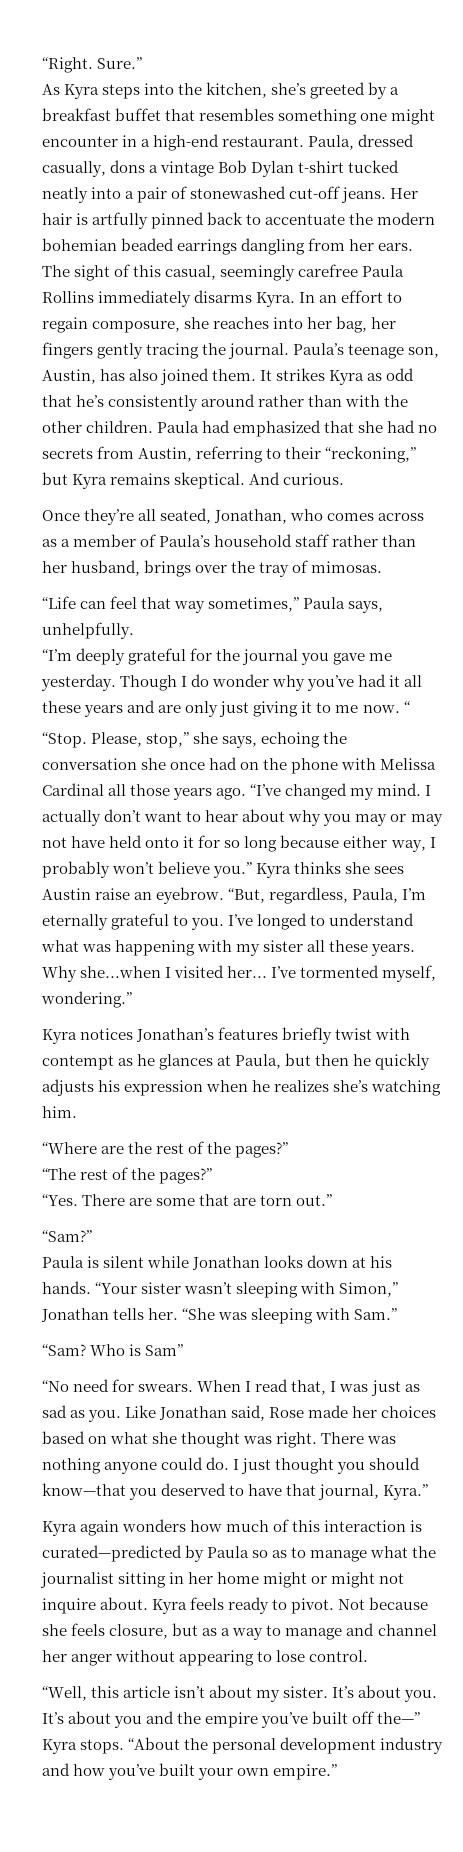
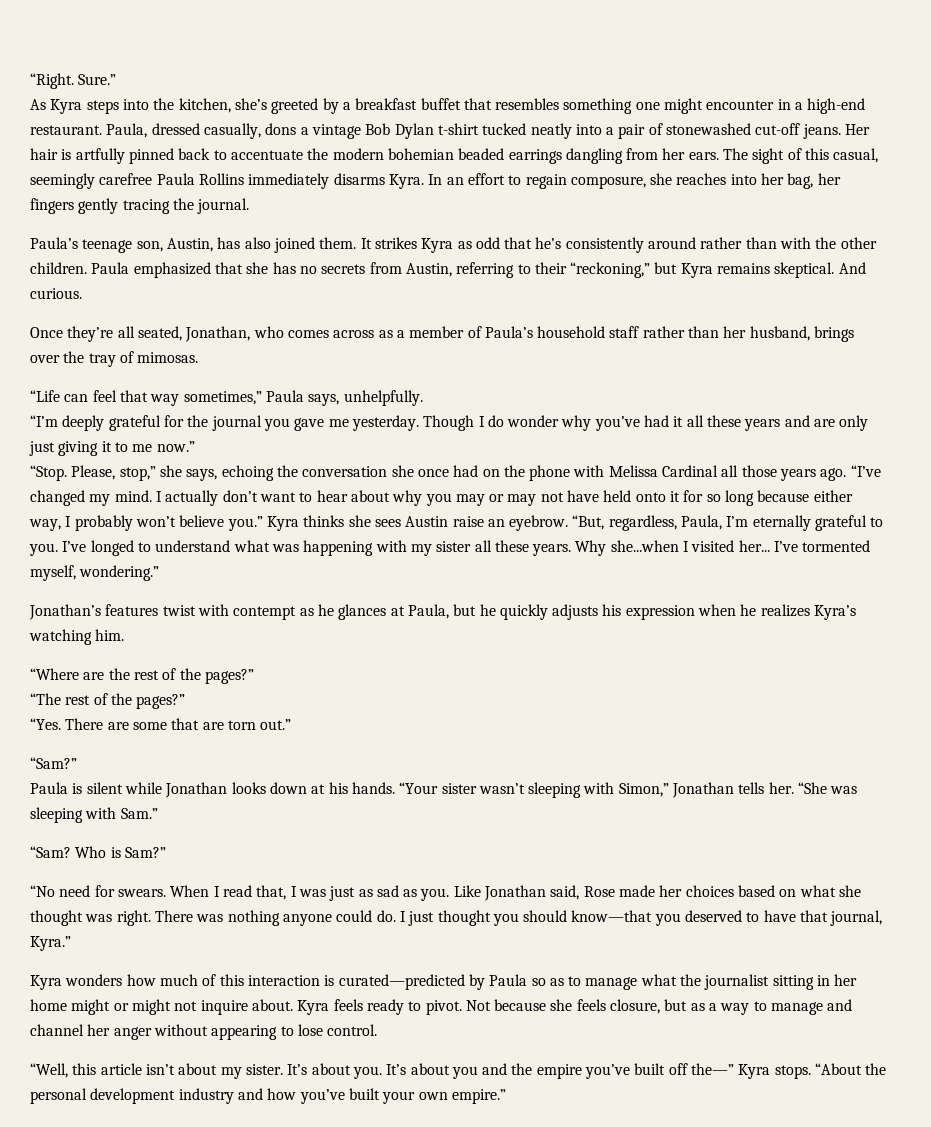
(290, 351) none -> (250, 206) //
[202,420,231,433] had -> (130, 268) none
[387,420,416,433] had -> [272,262,296,274] has
[362,701,410,713] now. “ -> [156,441,195,452] now.”
[42,1028,134,1044] Kyra notices -> (160, 573) none
[282,1027,333,1044] briefly -> (159, 610) none
[315,1054,350,1066] then -> (477, 610) none
[333,1080,369,1092] she’s -> [814,605,857,620] Kyra’s
[145,1344,184,1356] Sam” -> [124,847,166,858] Sam?”
[80,1520,120,1536] again -> (62, 982) none

